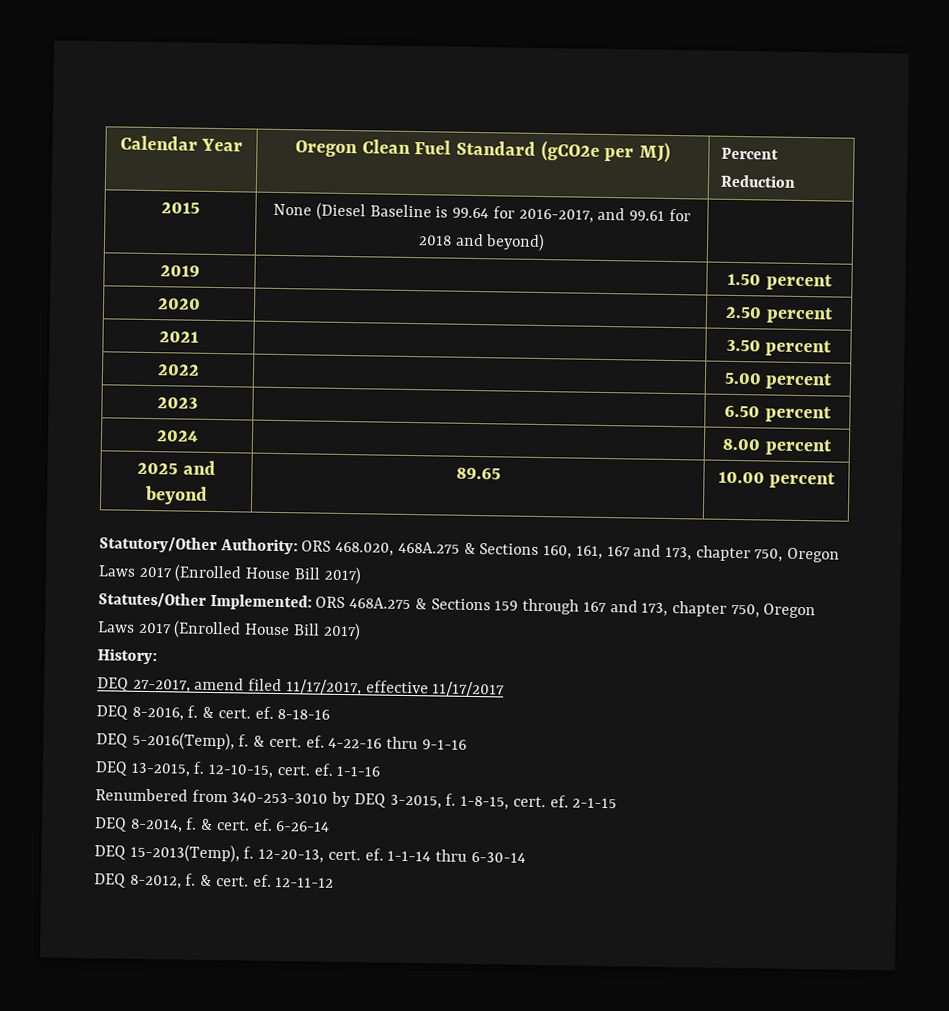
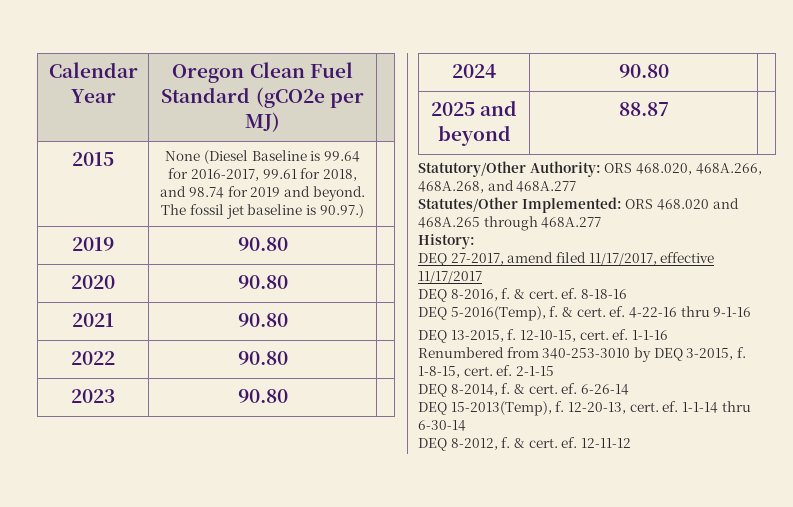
[721,147,780,160] [720,174,797,188] Percent Reduction -> (280, 122) none
[597,207,626,221] and -> (259, 175) none
[417,233,546,252] 2018 and beyond) -> [322,169,357,181] [160,186,365,201] [161,204,364,219] 2018, and 98.74 for 2019 and beyond. The fossil jet baseline is 90.97.)
[727,273,833,291] | 1.50 percent -> [237,237,288,251] 90.80 |
[725,306,834,324] | 2.50 percent -> [237,275,288,289] 90.80 |
[725,339,833,357] | 3.50 percent -> [237,313,288,327] 90.80 |
[723,372,834,390] | 5.00 percent -> [237,351,288,365] 90.80 |
[724,405,832,423] | 6.50 percent -> [237,389,288,403] 90.80 |
[722,438,833,456] | 8.00 percent -> [618,64,669,78] 90.80 |
[455,467,501,480] [717,471,837,489] 89.65 | 10.00 percent -> [618,102,669,116] 88.87 |
[397,541,841,563] [98,564,362,585] [98,592,817,619] [98,620,361,641] 468A.275 & Sections 160, 161, 167 and 173, chapter 750, Oregon Laws 2017 (Enrolled House Bill 2017) // Statutes/Other Implemented: ORS 468A.275 & Sections 159 through 167 and 173, chapter 750, Oregon Laws 2017 (Enrolled House Bill 2017) -> [695,163,762,175] [418,180,577,193] [418,197,739,213] [418,216,602,231] 468A.266, 468A.268, and 468A.277 // Statutes/Other Implemented: ORS 468.020 and 468A.265 through 468A.277

